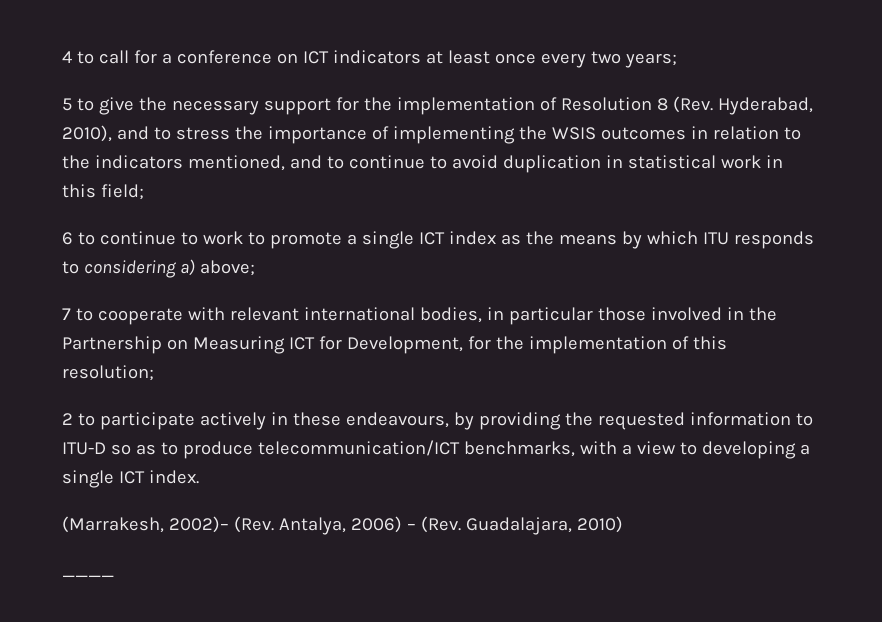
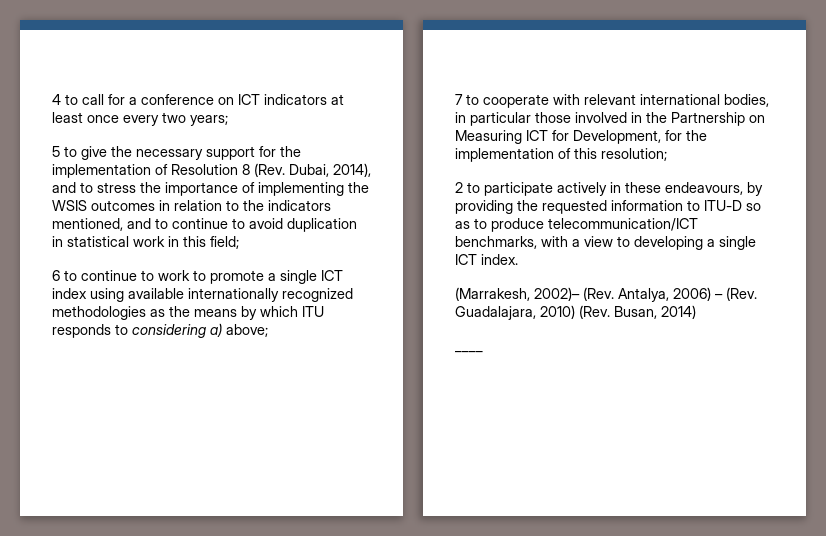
[717,97,813,115] [62,125,112,142] Hyderabad, 2010), -> [289,163,371,177] Dubai, 2014),
(496, 238) none -> [90,288,353,302] [52,306,146,320] using available internationally recognized methodologies
(623, 524) none -> [579,305,696,319] (Rev. Busan, 2014)

